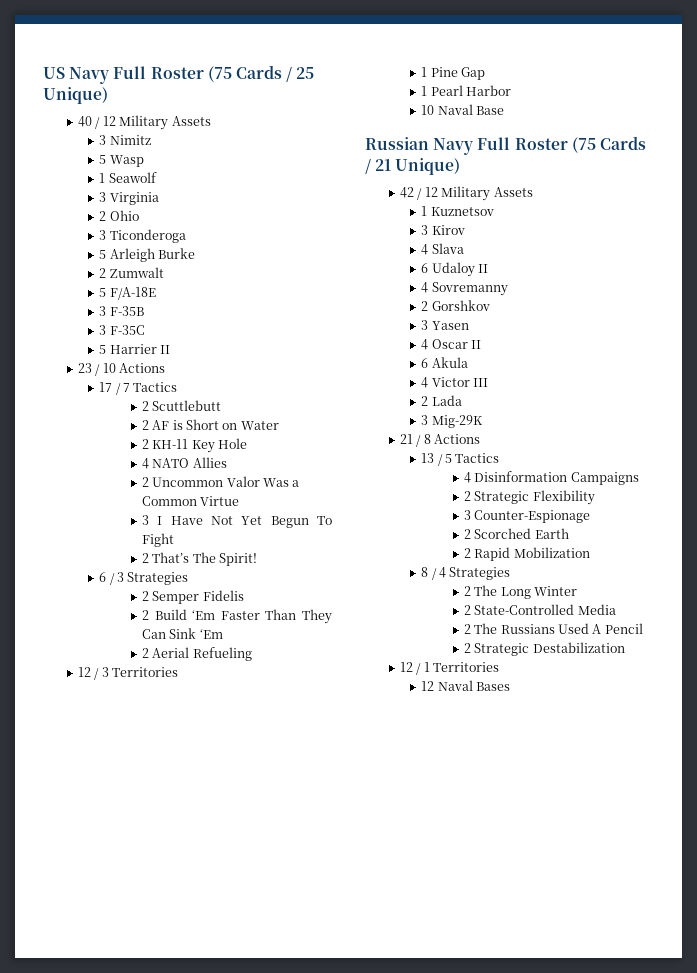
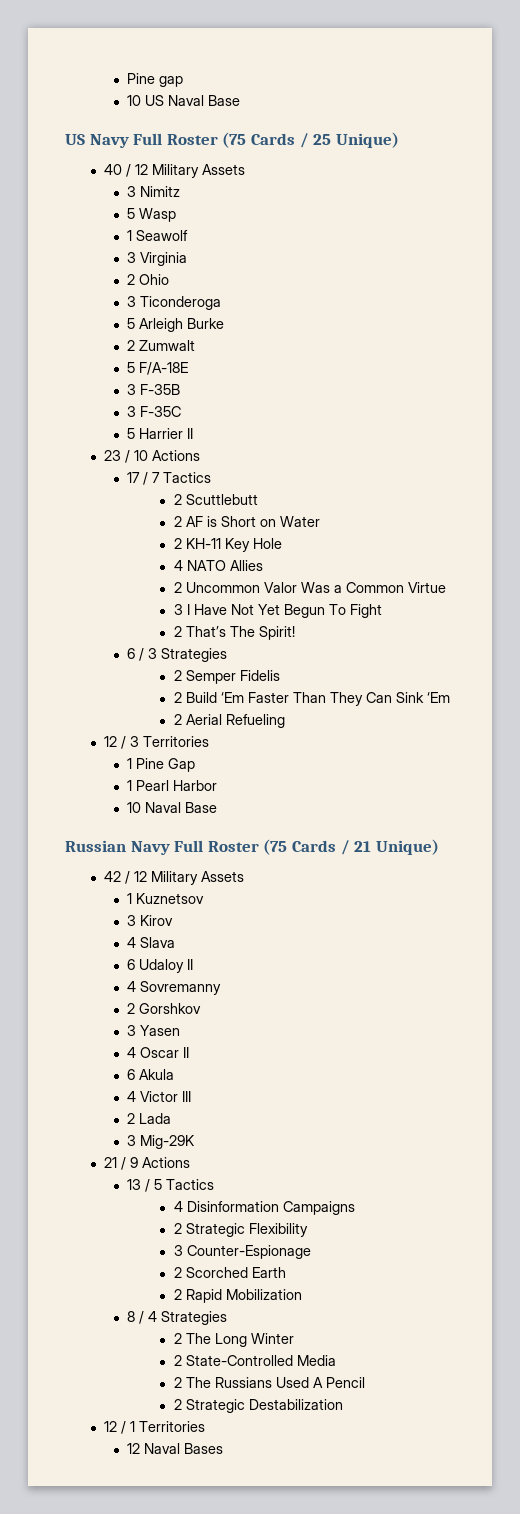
(43, 73) none -> [127,73,184,87] [127,95,241,106] Pine gap // 10 US Naval Base //
[423,434,431,444] 8 -> [130,1157,139,1168] 9

